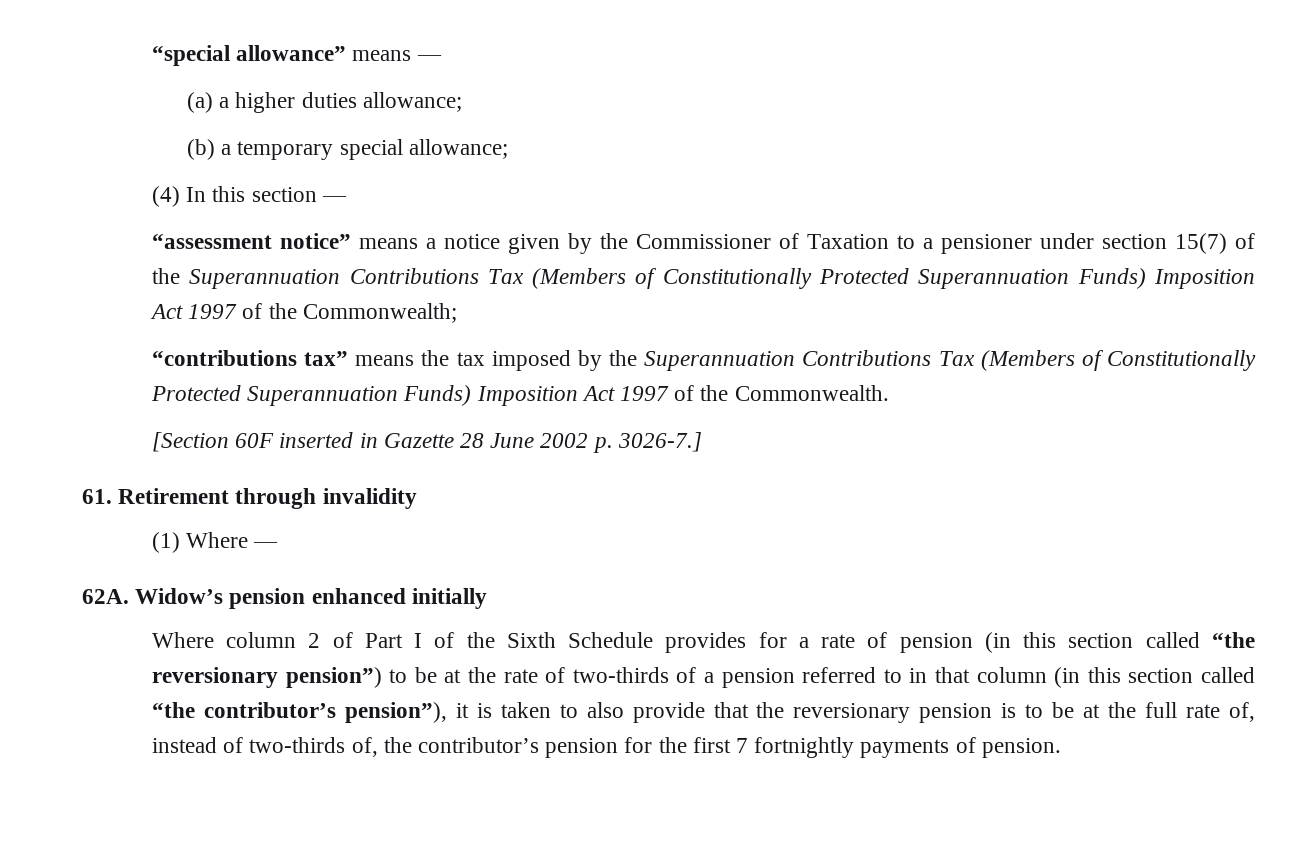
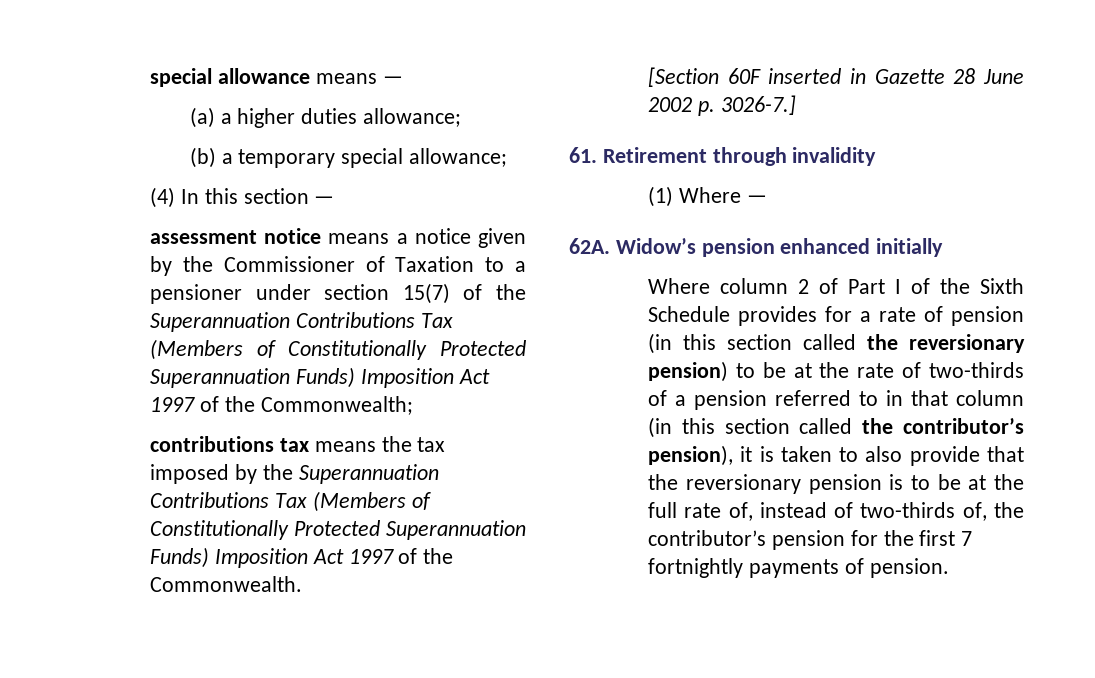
[151,45,347,66] “special allowance” -> [150,68,310,87] special allowance
[151,233,351,249] “assessment notice” -> [150,228,322,244] assessment notice
[151,350,349,366] “contributions tax” -> [150,436,309,452] contributions tax
[1212,632,1256,648] [151,667,382,688] “the reversionary pension”) -> [867,334,1025,353] [648,361,729,382] the reversionary pension)
[151,702,447,723] “the contributor’s pension”), -> [862,418,1024,434] [648,445,734,466] the contributor’s pension),

